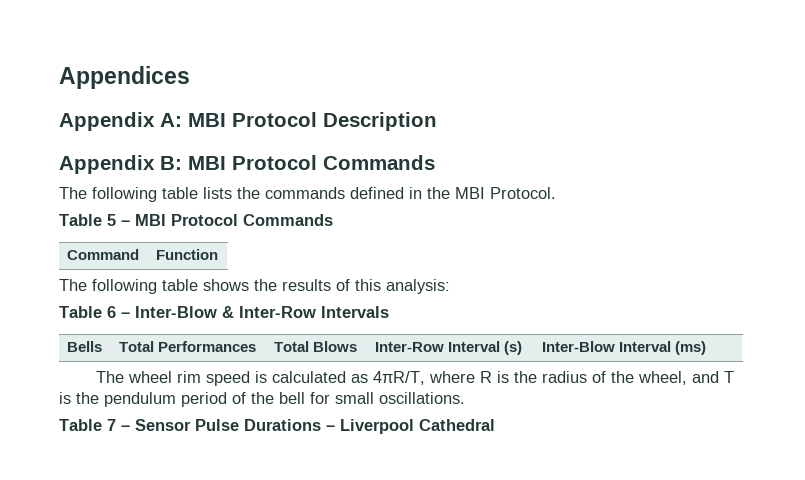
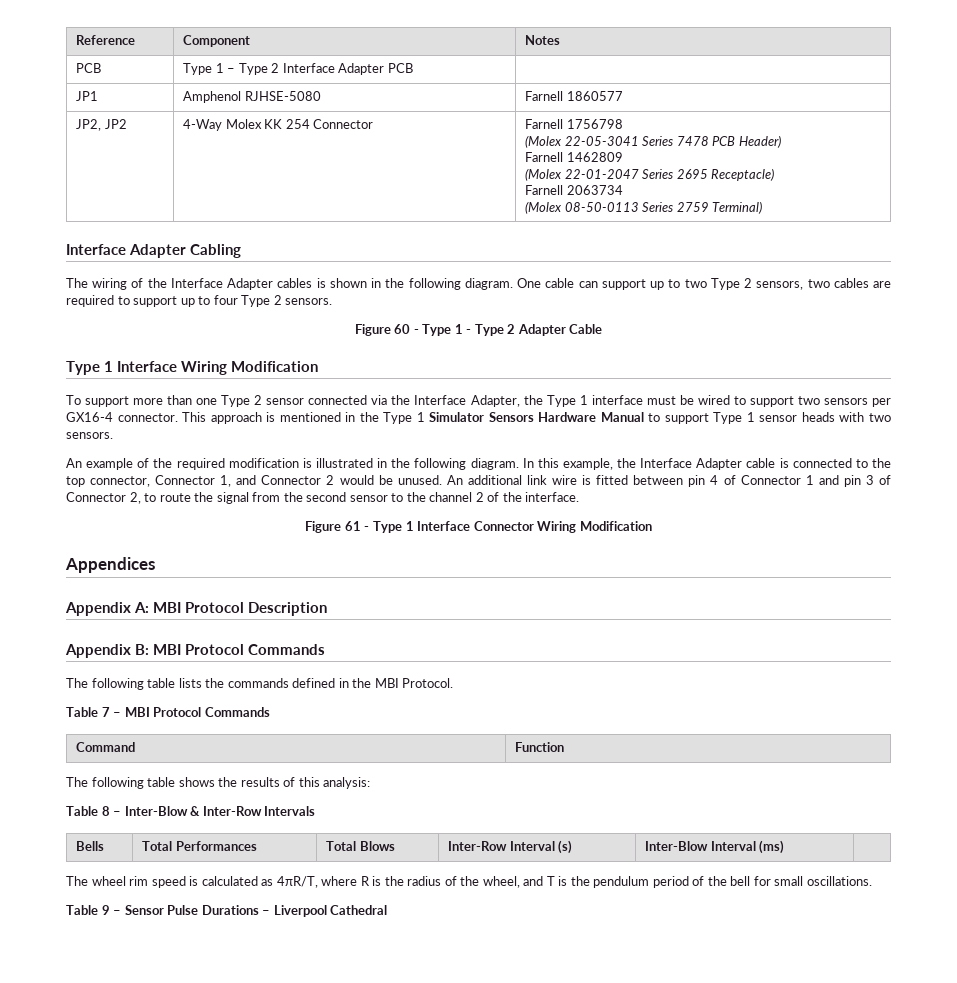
(59, 77) none -> [76,35,136,45] [183,35,251,47] [525,35,561,45] [76,63,102,73] [183,63,413,75] [76,91,99,101] [183,91,321,103] [525,91,623,101] [76,119,127,131] [183,119,374,131] [525,119,623,129] [525,135,781,148] [525,152,623,162] [525,168,775,181] [525,185,623,195] [525,201,763,214] [66,244,242,258] [66,278,892,290] [66,295,333,307] [354,324,603,336] [66,361,319,375] [66,395,891,407] [66,412,891,424] [66,432,113,439] [66,458,891,470] [66,475,892,487] [66,492,580,504] [305,521,652,533] Reference | Component | Notes // PCB | Type 1 – Type 2 Interface Adapter PCB | // JP1 | Amphenol RJHSE-5080 | Farnell 1860577 // JP2, JP2 | 4-Way Molex KK 254 Connector | Farnell 1756798 // (Molex 22-05-3041 Series 7478 PCB Header) // Farnell 1462809 // (Molex 22-01-2047 Series 2695 Receptacle) // Farnell 2063734 // (Molex 08-50-0113 Series 2759 Terminal) // Interface Adapter Cabling // The wiring of the Interface Adapter cables is shown in the following diagram. One cable can support up to two Type 2 sensors, two cables are required to support up to four Type 2 sensors. // Figure 60 - Type 1 - Type 2 Adapter Cable // Type 1 Interface Wiring Modification // To support more than one Type 2 sensor connected via the Interface Adapter, the Type 1 interface must be wired to support two sensors per GX16-4 connector. This approach is mentioned in the Type 1 Simulator Sensors Hardware Manual to support Type 1 sensor heads with two sensors. // An example of the required modification is illustrated in the following diagram. In this example, the Interface Adapter cable is connected to the top connector, Connector 1, and Connector 2 would be unused. An additional link wire is fitted between pin 4 of Connector 1 and pin 3 of Connector 2, to route the signal from the second sensor to the channel 2 of the interface. // Figure 61 - Type 1 Interface Connector Wiring Modification //
[107,214,116,226] 5 -> [101,707,110,717] 7
[107,306,116,318] 6 -> [101,806,110,816] 8
[107,419,116,431] 7 -> [101,905,110,915] 9

